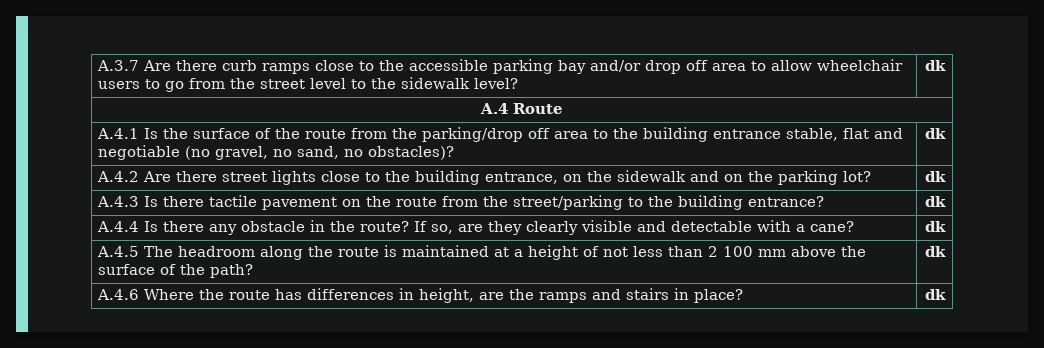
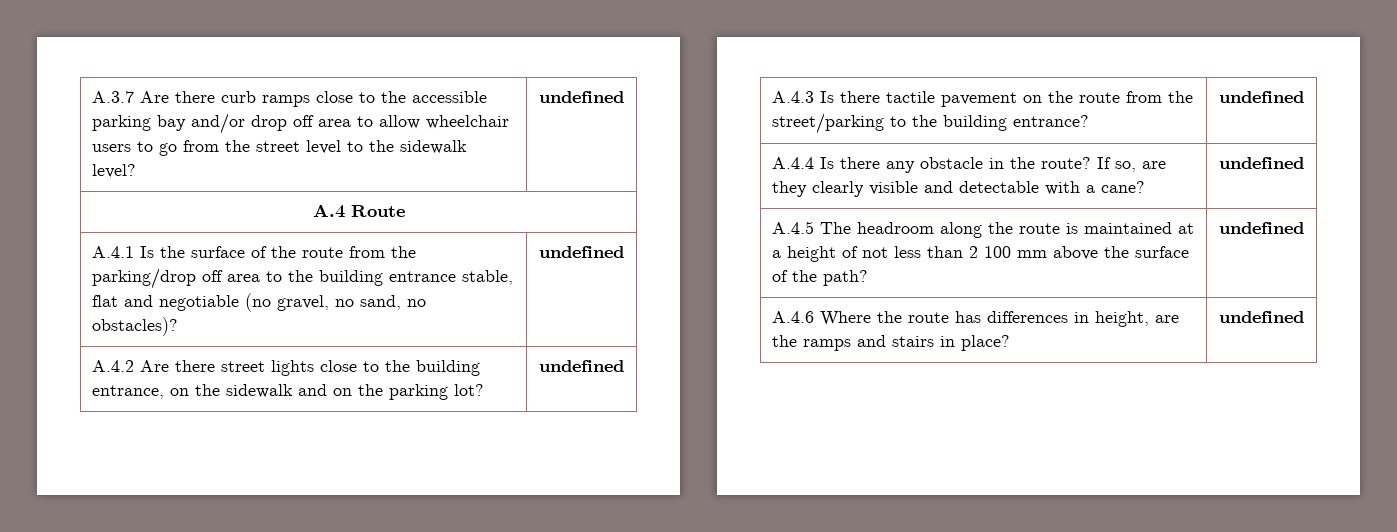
[924,60,946,71] dk -> [539,91,624,103] undefined
[924,128,946,139] dk -> [539,246,624,258] undefined
[924,171,946,182] dk -> [539,360,624,372] undefined
[924,196,946,207] dk -> [1219,91,1304,103] undefined
[924,221,946,232] dk -> [1219,157,1304,169] undefined
[924,246,946,257] dk -> [1219,222,1304,234] undefined
[924,289,946,300] dk -> [1219,311,1304,323] undefined

